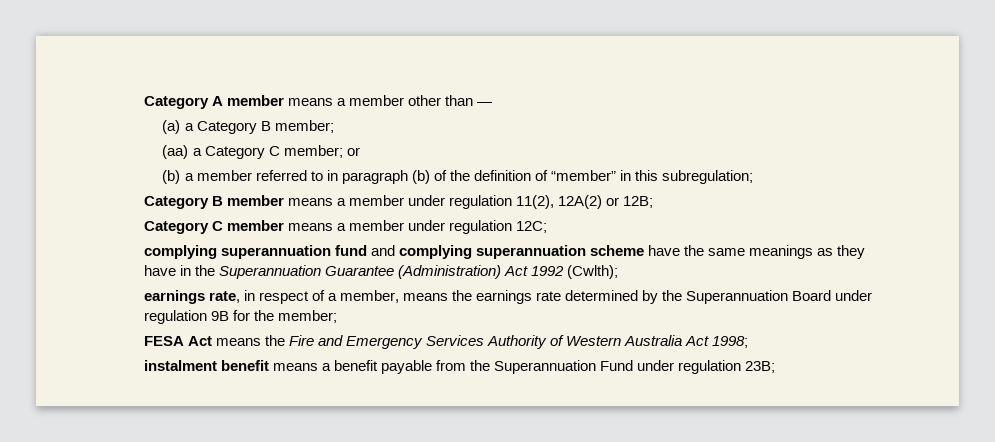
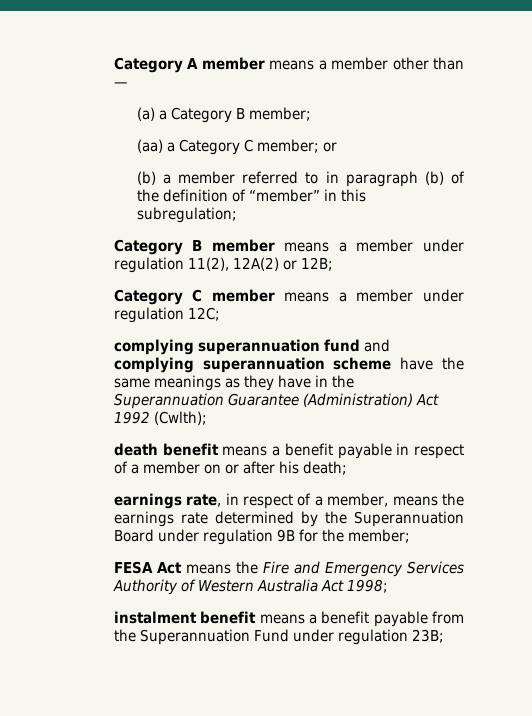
(619, 272) none -> [113,443,465,459] [113,461,347,475] // death benefit means a benefit payable in respect of a member on or after his death;

